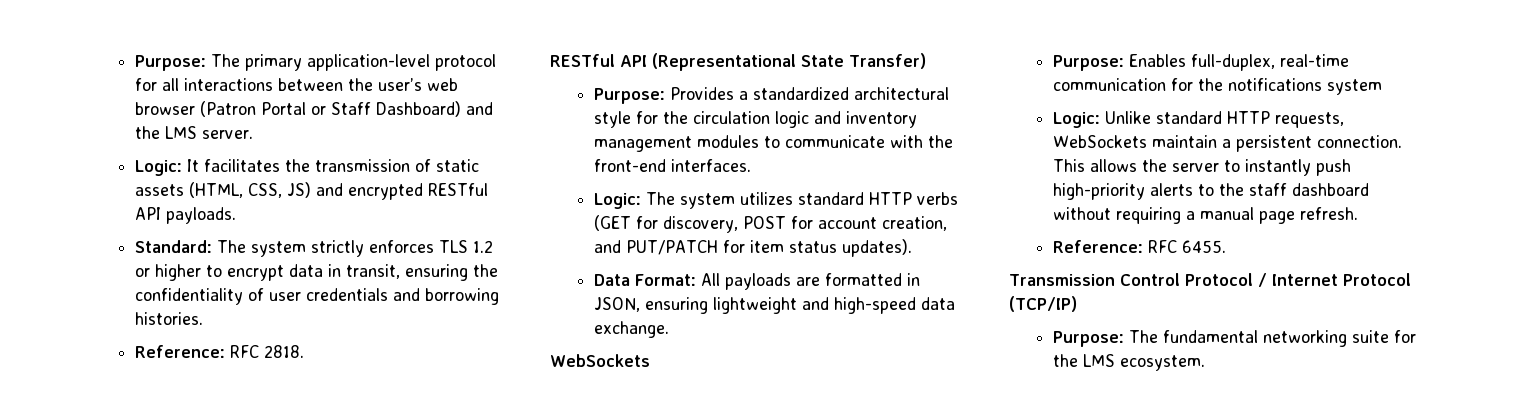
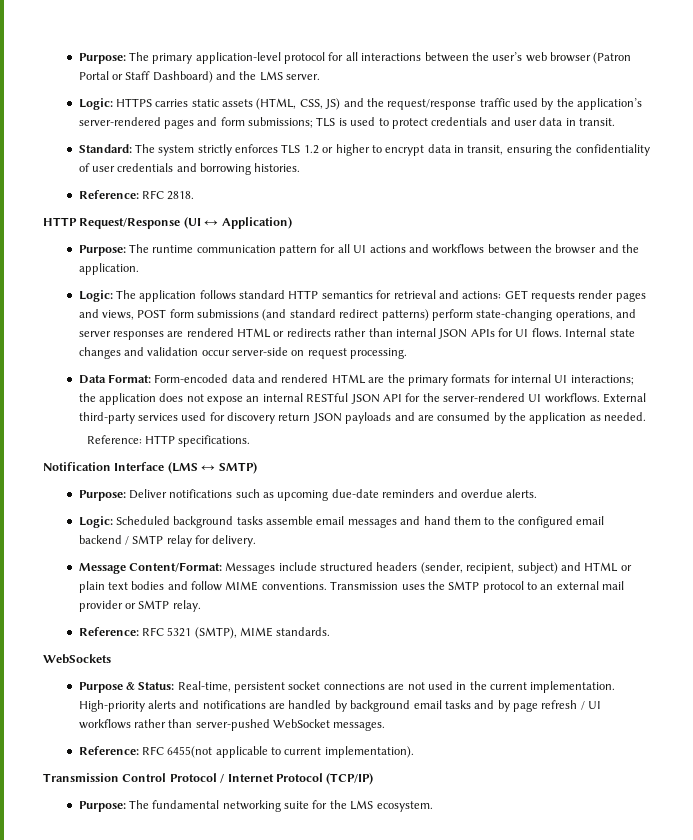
[186,159,431,172] It facilitates the transmission of -> [115,98,189,107] HTTPS carries
[347,183,488,200] [134,207,236,224] encrypted RESTful API payloads. -> [366,98,643,110] [78,117,616,129] the request/response traffic used by the application’s server-rendered pages and form submissions; TLS is used to protect credentials and user data in transit.
[550,53,926,71] [593,87,949,104] [593,111,917,128] [593,135,953,152] [593,159,751,172] [593,192,958,209] [593,215,947,233] [593,239,912,257] [593,273,920,290] [593,297,955,314] [593,321,669,338] [550,354,650,367] [1052,54,1349,71] [1052,78,1382,95] [1052,111,1344,128] [1052,135,1402,152] [1052,159,1351,176] [1052,183,1369,200] [1052,207,1358,224] [1052,240,1226,253] RESTful API (Representational State Transfer) // Purpose: Provides a standardized architectural style for the circulation logic and inventory management modules to communicate with the front-end interfaces. // Logic: The system utilizes standard HTTP verbs (GET for discovery, POST for account creation, and PUT/PATCH for item status updates). // Data Format: All payloads are formatted in JSON, ensuring lightweight and high-speed data exchange. // WebSockets // Purpose: Enables full-duplex, real-time communication for the notifications system // Logic: Unlike standard HTTP requests, WebSockets maintain a persistent connection. This allows the server to instantly push high-priority alerts to the staff dashboard without requiring a manual page refresh. // Reference: RFC 6455. -> [43,217,292,229] [78,244,640,256] [78,263,139,275] [78,290,646,302] [78,309,637,321] [78,328,635,340] [78,347,408,359] [78,374,634,386] [78,393,647,405] [78,412,647,424] [86,435,251,447] [43,462,257,474] [78,489,538,501] [78,516,605,528] [78,535,257,547] [78,562,632,574] [78,581,625,593] [78,600,201,612] [78,627,331,639] [43,654,111,664] [78,681,616,693] [78,700,602,712] [78,719,386,731] [78,746,414,758] HTTP Request/Response (UI ↔ Application) // Purpose: The runtime communication pattern for all UI actions and workflows between the browser and the application. // Logic: The application follows standard HTTP semantics for retrieval and actions: GET requests render pages and views, POST form submissions (and standard redirect patterns) perform state-changing operations, and server responses are rendered HTML or redirects rather than internal JSON APIs for UI flows. Internal state changes and validation occur server-side on request processing. // Data Format: Form-encoded data and rendered HTML are the primary formats for internal UI interactions; the application does not expose an internal RESTful JSON API for the server-rendered UI workflows. External third-party services used for discovery return JSON payloads and are consumed by the application as needed. // Reference: HTTP specifications. // Notification Interface (LMS ↔ SMTP) // Purpose: Deliver notifications such as upcoming due-date reminders and overdue alerts. // Logic: Scheduled background tasks assemble email messages and hand them to the configured email backend / SMTP relay for delivery. // Message Content/Format: Messages include structured headers (sender, recipient, subject) and HTML or plain text bodies and follow MIME conventions. Transmission uses the SMTP protocol to an external mail provider or SMTP relay. // Reference: RFC 5321 (SMTP), MIME standards. // WebSockets // Purpose & Status: Real-time, persistent socket connections are not used in the current implementation. High-priority alerts and notifications are handled by background email tasks and by page refresh / UI workflows rather than server-pushed WebSocket messages. // Reference: RFC 6455(not applicable to current implementation).

